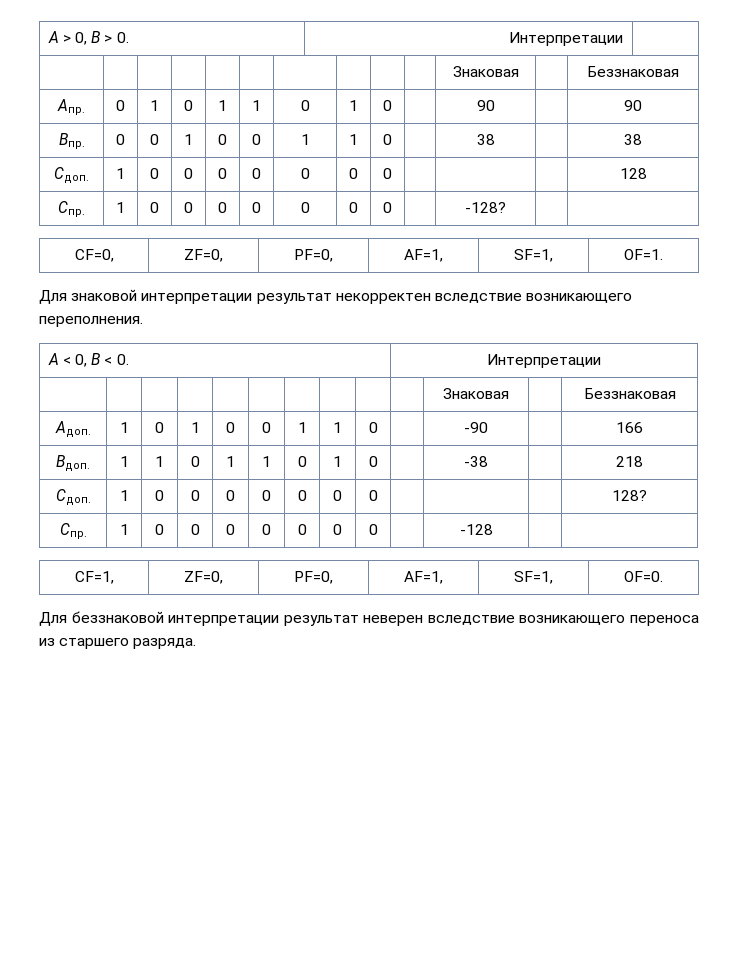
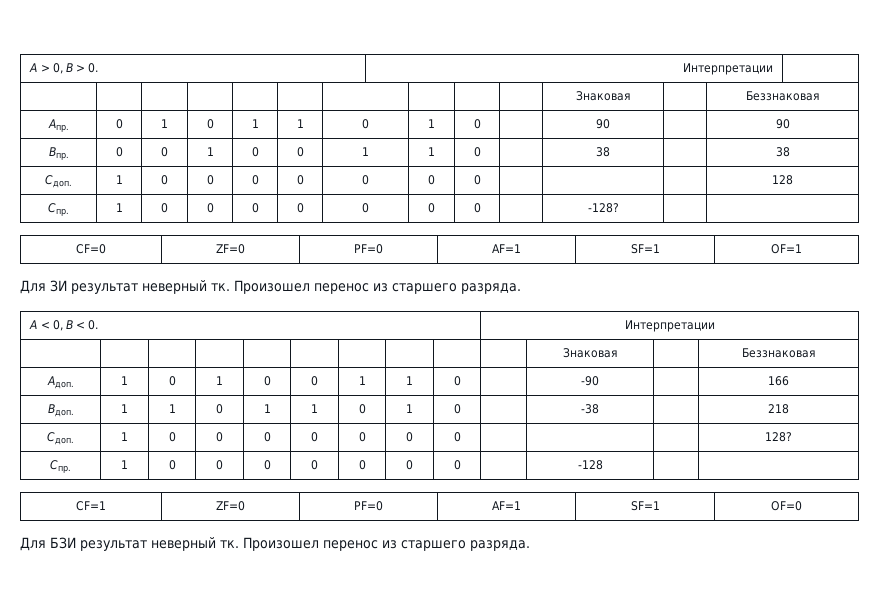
[74,249,114,262] [184,249,224,262] [294,249,333,262] [404,249,443,262] [514,249,553,262] [624,249,663,260] [39,289,633,304] [39,316,143,327] CF=0, | ZF=0, | PF=0, | AF=1, | SF=1, | OF=1. // Для знаковой интерпретации результат некорректен вследствие возникающего переполнения. -> [76,244,106,254] [216,244,245,254] [353,244,383,254] [491,244,521,253] [630,244,660,254] [771,244,802,254] [20,280,521,294] CF=0 | ZF=0 | PF=0 | AF=1 | SF=1 | OF=1 // Для ЗИ результат неверный тк. Произошел перенос из старшего разряда.
[74,571,114,584] [184,571,224,584] [294,571,333,584] [404,571,443,584] [514,571,553,584] [624,571,663,582] [39,611,699,626] CF=1, | ZF=0, | PF=0, | AF=1, | SF=1, | OF=0. // Для беззнаковой интерпретации результат неверен вследствие возникающего переноса -> [76,501,106,511] [216,501,245,511] [353,501,383,511] [491,501,521,510] [630,501,660,511] [771,501,802,511] [20,537,378,551] CF=1 | ZF=0 | PF=0 | AF=1 | SF=1 | OF=0 // Для БЗИ результат неверный тк. Произошел перенос

